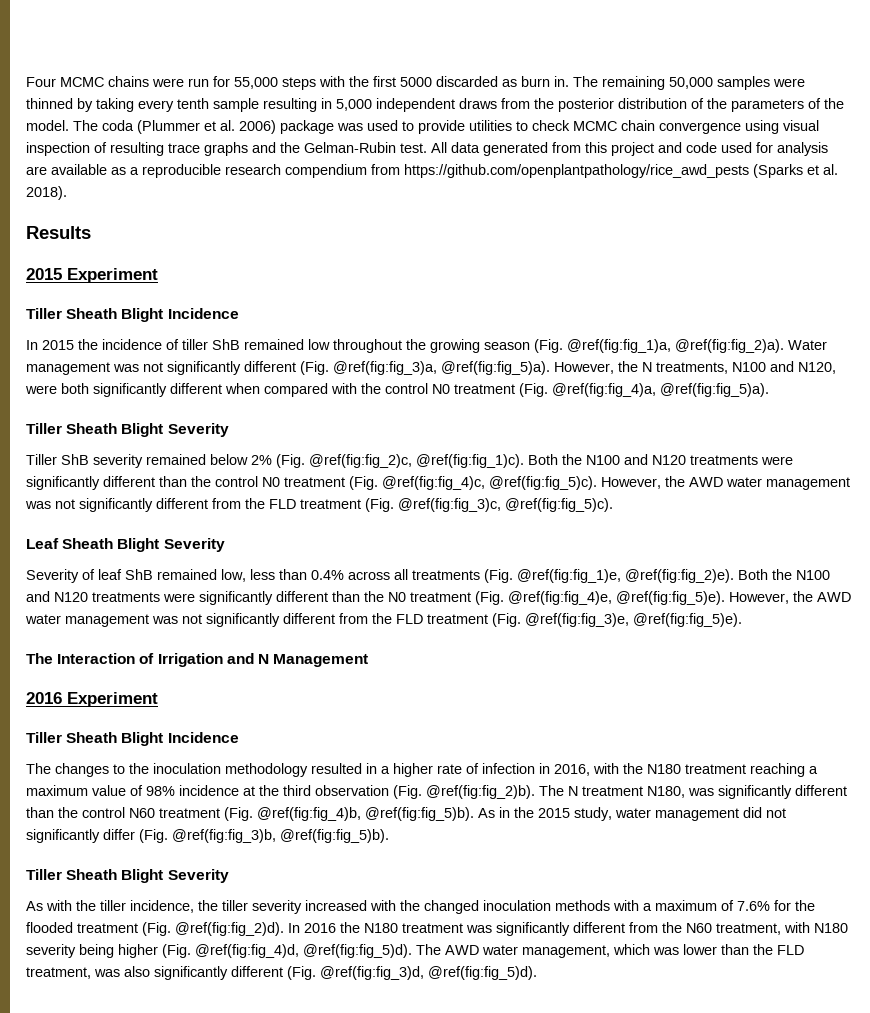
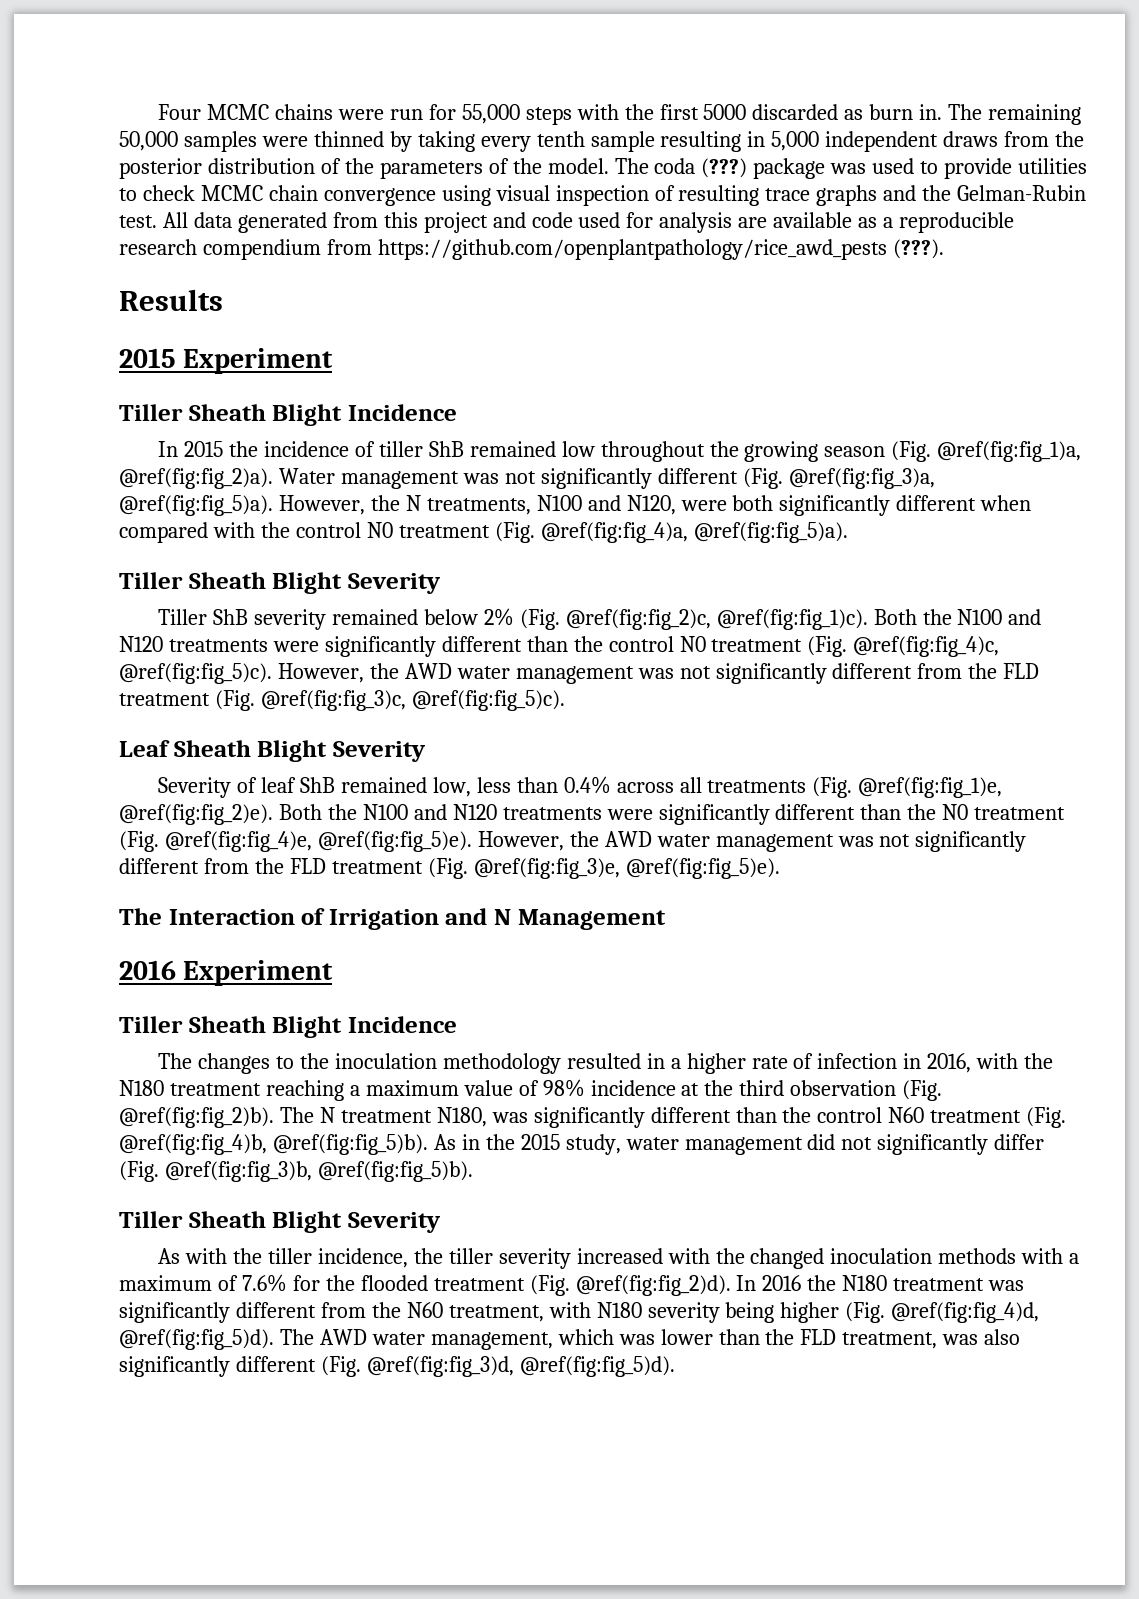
[137,120,276,134] (Plummer et al. 2006) -> [701,158,748,178] (???)
[753,164,838,178] [26,186,67,200] (Sparks et al. 2018). -> [892,239,944,259] (???).

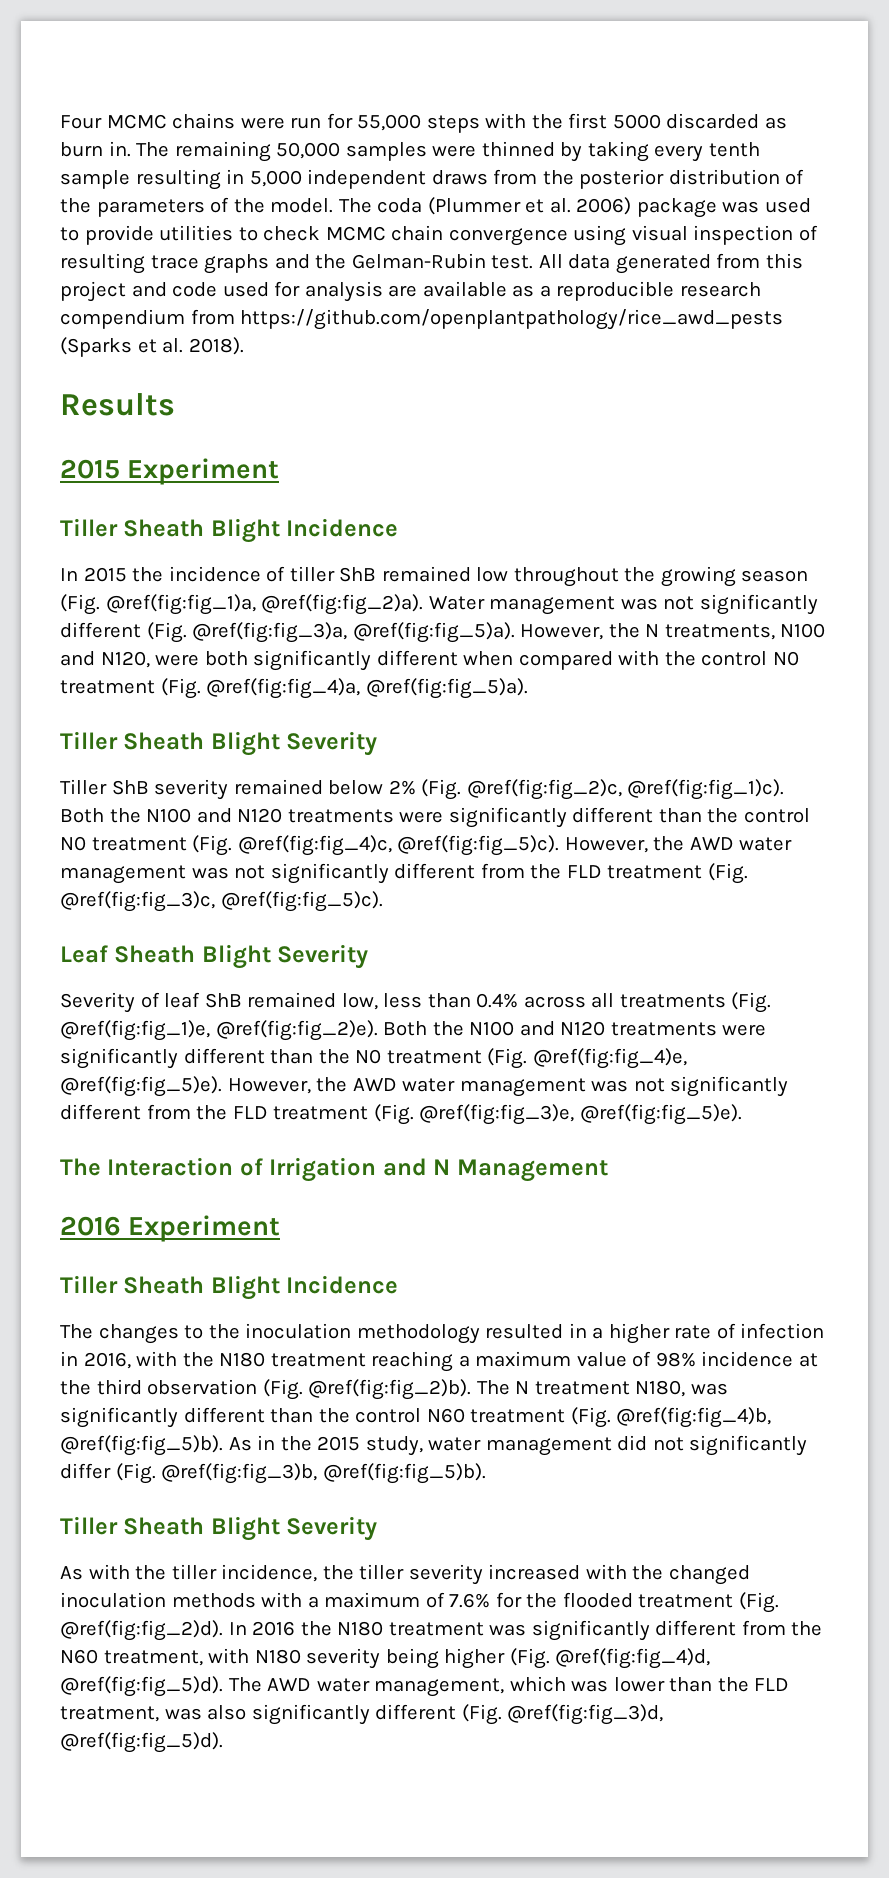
[701,158,748,178] (???) -> [427,197,632,215] (Plummer et al. 2006)
[892,239,944,259] (???). -> [60,337,244,357] (Sparks et al. 2018).

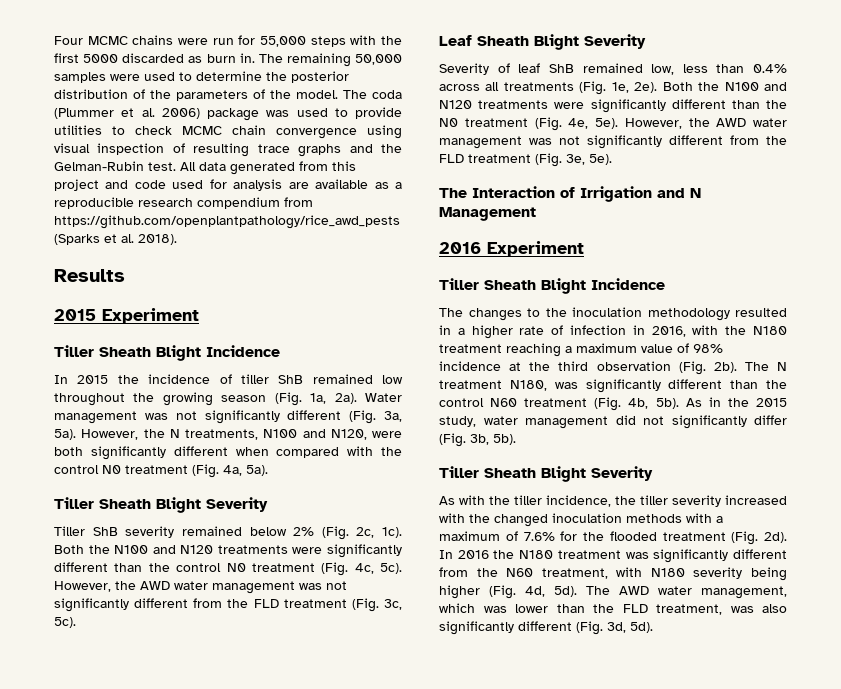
[481,141,760,162] [60,169,538,190] thinned by taking every tenth sample resulting in 5,000 independent draws from -> [144,71,262,81] used to determine
[105,594,424,615] @ref(fig:fig_1)a, @ref(fig:fig_2)a). -> [310,393,357,404] 1a, 2a).
[192,622,515,643] @ref(fig:fig_3)a, @ref(fig:fig_5)a). -> [384,411,402,422] [54,429,76,440] 3a, 5a).
[206,678,528,699] @ref(fig:fig_4)a, @ref(fig:fig_5)a). -> [223,465,268,476] 4a, 5a).
[466,779,785,800] @ref(fig:fig_2)c, @ref(fig:fig_1)c). -> [356,527,402,538] 2c, 1c).
[237,835,560,856] @ref(fig:fig_4)c, @ref(fig:fig_5)c). -> [354,563,402,574] 4c, 5c).
[60,891,383,912] @ref(fig:fig_3)c, @ref(fig:fig_5)c). -> [384,599,402,610] [54,617,76,628] 3c, 5c).
[60,1020,378,1041] @ref(fig:fig_1)e, @ref(fig:fig_2)e). -> [611,82,658,93] 1e, 2e).
[532,1048,687,1069] [60,1076,222,1097] @ref(fig:fig_4)e, @ref(fig:fig_5)e). -> [568,118,618,129] 4e, 5e).
[419,1104,742,1125] @ref(fig:fig_3)e, @ref(fig:fig_5)e). -> [566,154,612,165] 3e, 5e).
[308,1379,472,1400] @ref(fig:fig_2)b). -> [713,362,737,373] 2b).
[616,1407,772,1428] [60,1435,223,1456] @ref(fig:fig_4)b, @ref(fig:fig_5)b). -> [628,398,679,409] 4b, 5b).
[161,1463,486,1484] @ref(fig:fig_3)b, @ref(fig:fig_5)b). -> [470,434,516,445] 3b, 5b).
[60,1620,223,1641] @ref(fig:fig_2)d). -> [764,532,787,543] 2d).
[555,1648,711,1669] [60,1676,223,1697] @ref(fig:fig_4)d, @ref(fig:fig_5)d). -> [525,586,577,597] 4d, 5d).
[507,1704,664,1725] [60,1732,223,1753] @ref(fig:fig_3)d, @ref(fig:fig_5)d). -> [607,622,653,633] 3d, 5d).

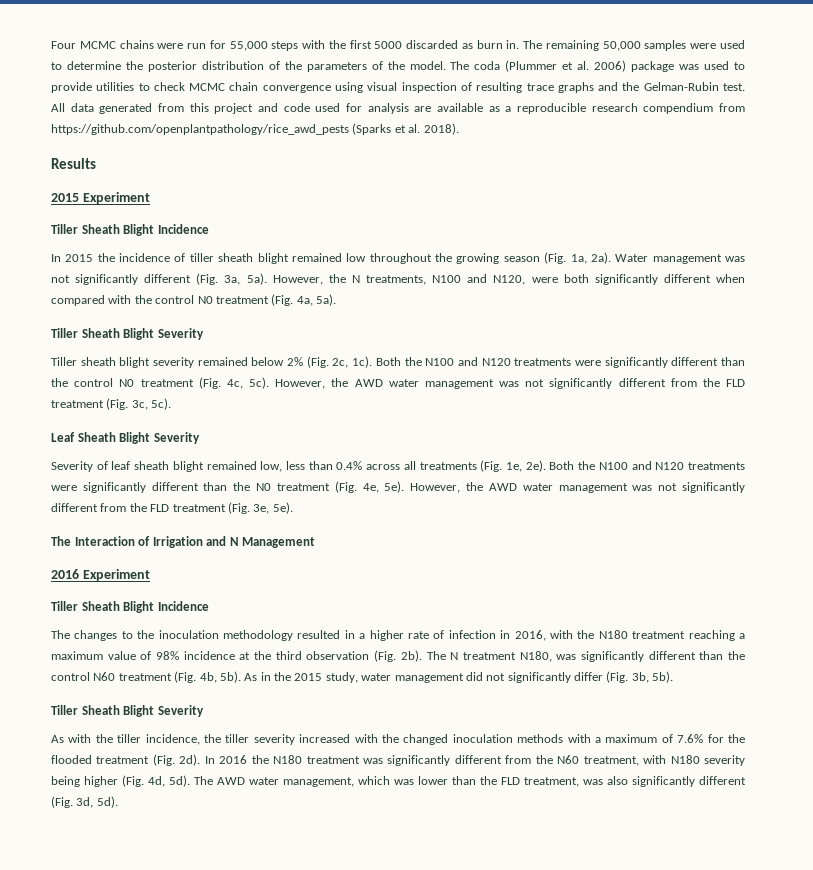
[278,375,304,384] ShB -> [218,253,289,264] sheath blight
[92,527,118,536] ShB -> [80,357,151,368] sheath blight
[548,64,574,73] ShB -> [134,461,204,472] sheath blight

